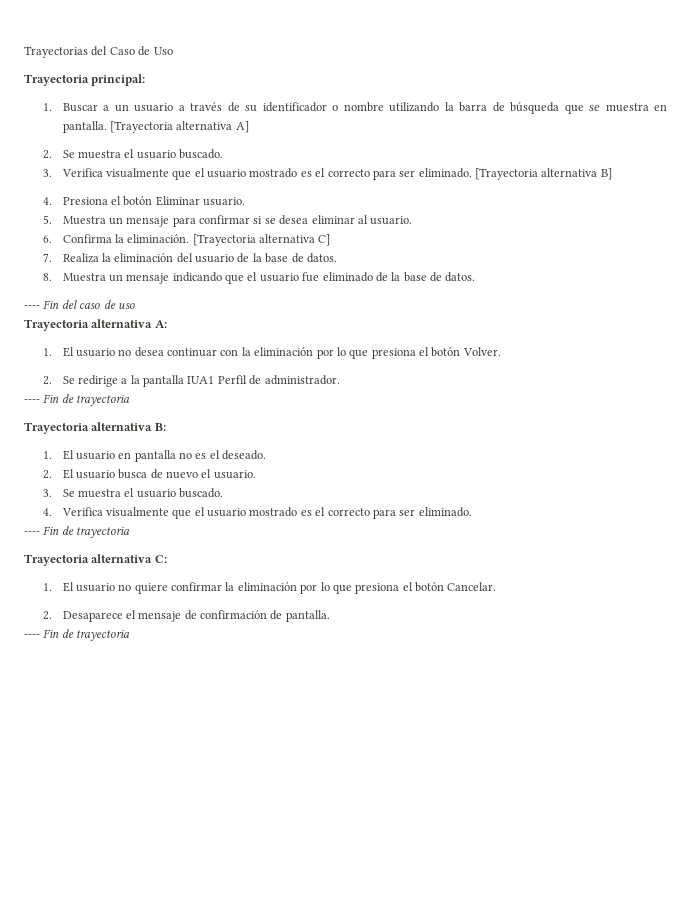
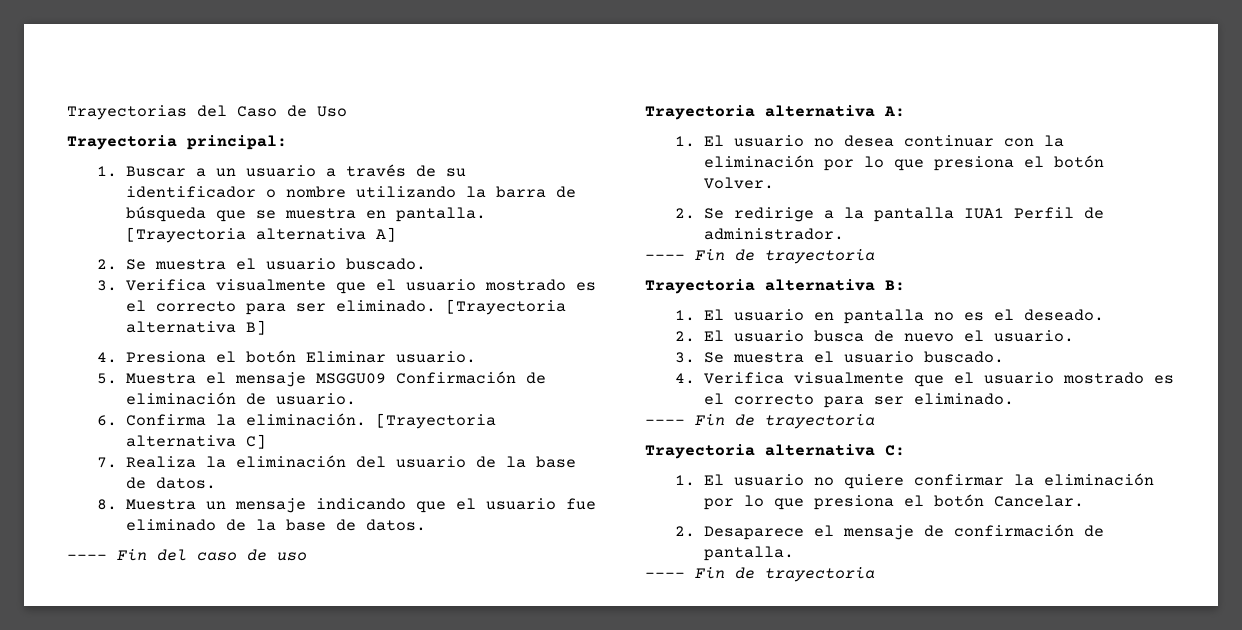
[108,215,368,227] un mensaje para confirmar si se desea eliminar al -> [206,371,547,387] [126,392,267,405] el mensaje MSGGU09 Confirmación de eliminación de

